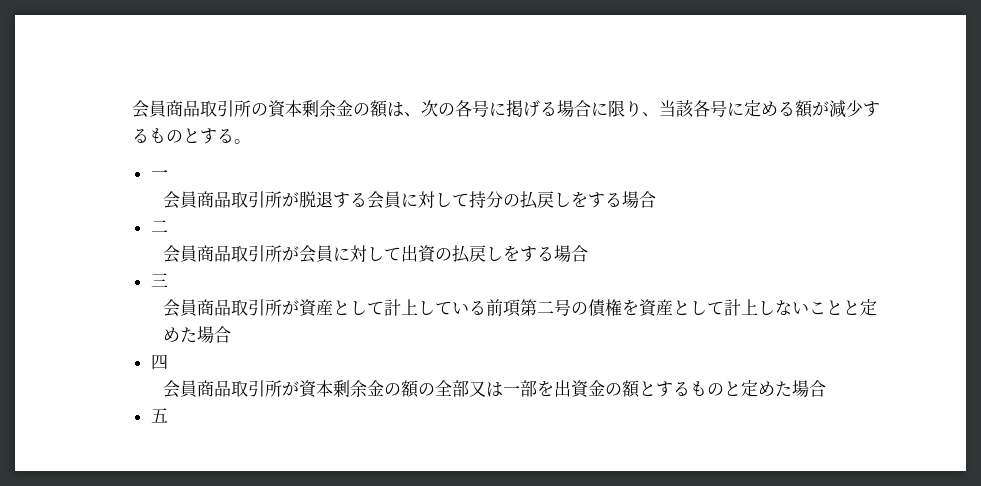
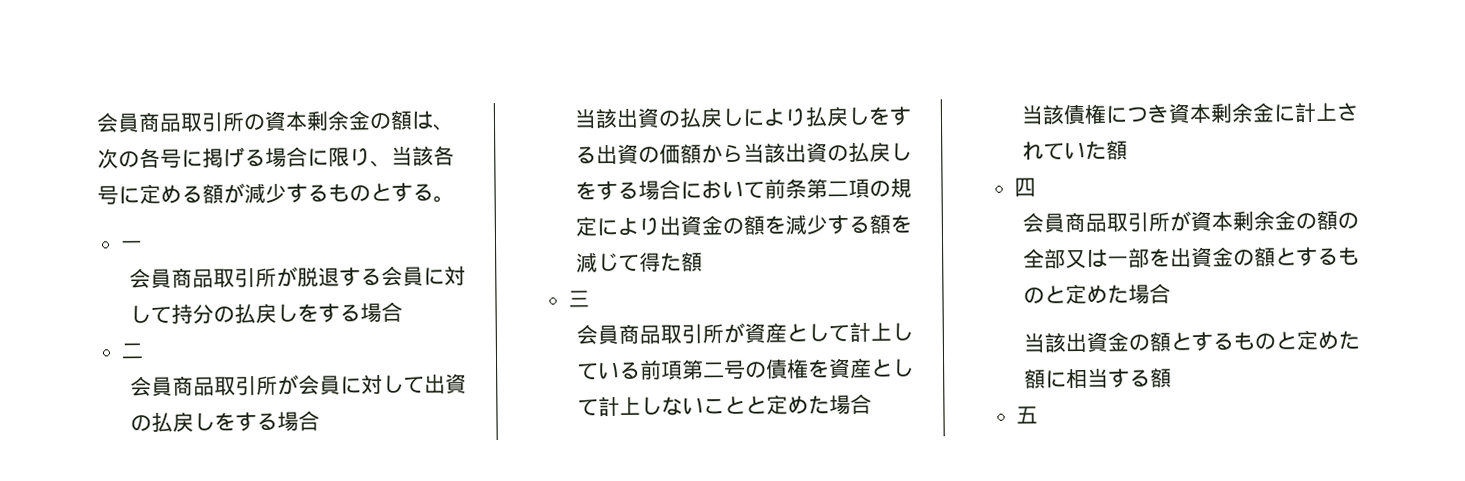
(588, 253) none -> [574,106,913,129] [575,141,913,165] [575,178,913,201] [575,214,913,237] [576,252,704,273] // 当該出資の払戻しにより払戻しをする出資の価額から当該出資の払戻しをする場合において前条第二項の規定により出資金の額を減少する額を減じて得た額
(231, 334) none -> [1021,101,1359,125] [1022,140,1129,161] // 当該債権につき資本剰余金に計上されていた額
(826, 388) none -> [1023,329,1361,353] [1024,367,1173,389] // 当該出資金の額とするものと定めた額に相当する額

